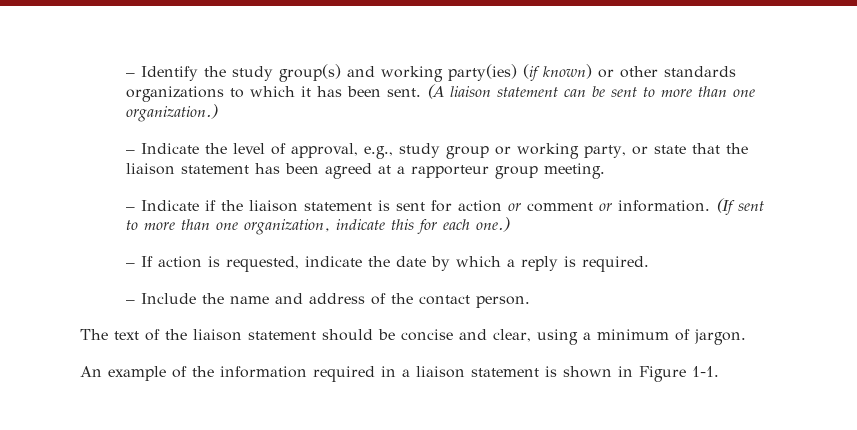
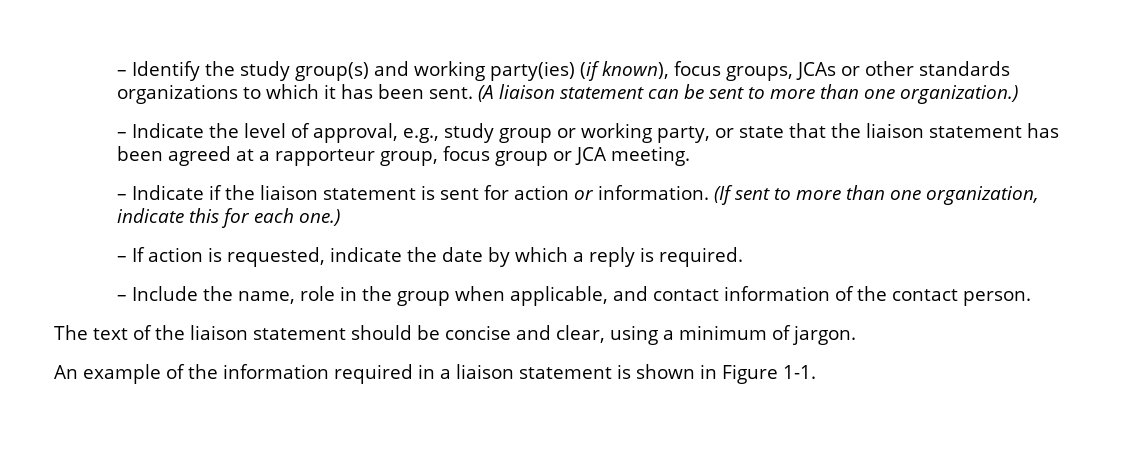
[542,64,592,79] known) -> [602,61,837,81] known), focus groups, JCAs
[494,166,538,179] group -> [380,146,608,166] group, focus group or JCA
[526,202,612,212] comment or -> (595, 195) none
[229,293,365,304] name and address -> [238,286,831,306] name, role in the group when applicable, and contact information

